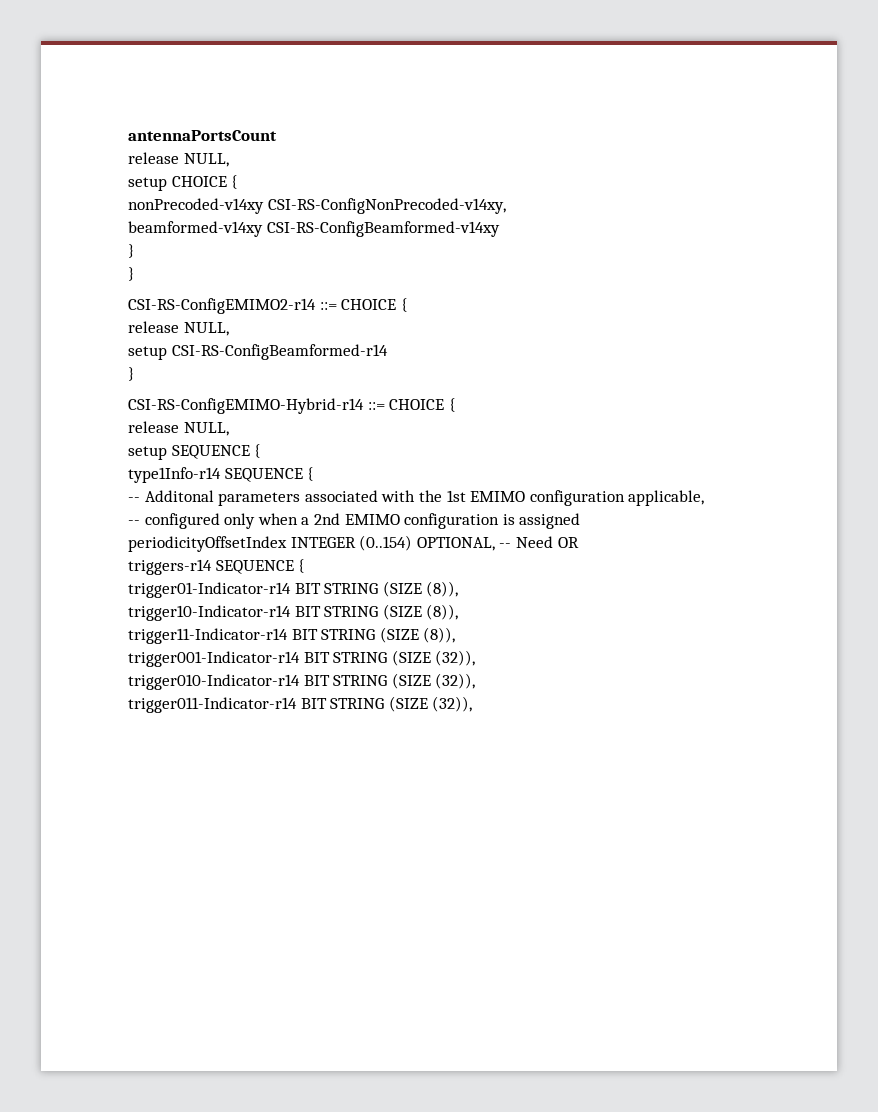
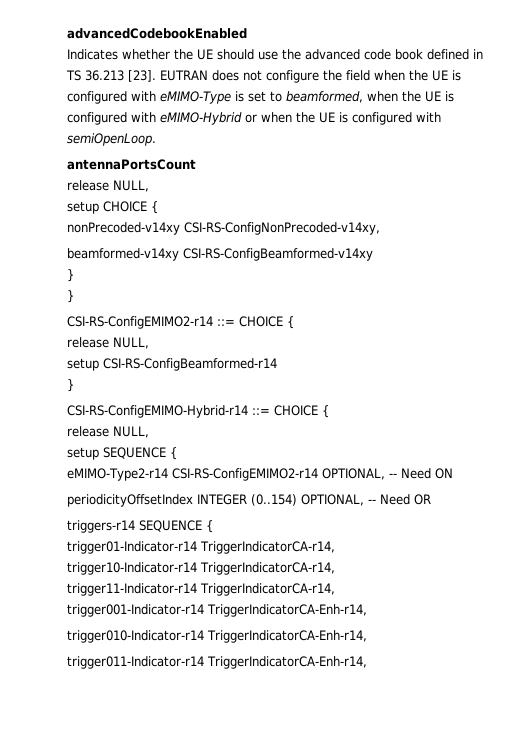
(128, 135) none -> [67,28,247,39] [67,49,483,60] [66,70,461,83] [67,91,454,104] [67,112,441,125] [67,133,156,146] advancedCodebookEnabled // Indicates whether the UE should use the advanced code book defined in TS 36.213 [23]. EUTRAN does not configure the field when the UE is configured with eMIMO-Type is set to beamformed, when the UE is configured with eMIMO-Hybrid or when the UE is configured with semiOpenLoop. //
[128,467,315,483] [128,490,705,506] [128,513,581,529] type1Info-r14 SEQUENCE { // -- Additonal parameters associated with the 1st EMIMO configuration applicable, // -- configured only when a 2nd EMIMO configuration is assigned -> [67,468,453,481] eMIMO-Type2-r14 CSI-RS-ConfigEMIMO2-r14 OPTIONAL, -- Need ON
[294,581,459,597] [128,604,459,621] [128,627,456,644] [128,650,476,667] [128,673,476,690] [128,696,473,713] BIT STRING (SIZE (8)), // trigger10-Indicator-r14 BIT STRING (SIZE (8)), // trigger11-Indicator-r14 BIT STRING (SIZE (8)), // trigger001-Indicator-r14 BIT STRING (SIZE (32)), // trigger010-Indicator-r14 BIT STRING (SIZE (32)), // trigger011-Indicator-r14 BIT STRING (SIZE (32)), -> [200,541,335,554] [67,562,335,575] [67,583,335,596] [67,604,367,617] [67,630,367,643] [67,656,367,669] TriggerIndicatorCA-r14, // trigger10-Indicator-r14 TriggerIndicatorCA-r14, // trigger11-Indicator-r14 TriggerIndicatorCA-r14, // trigger001-Indicator-r14 TriggerIndicatorCA-Enh-r14, // trigger010-Indicator-r14 TriggerIndicatorCA-Enh-r14, // trigger011-Indicator-r14 TriggerIndicatorCA-Enh-r14,

